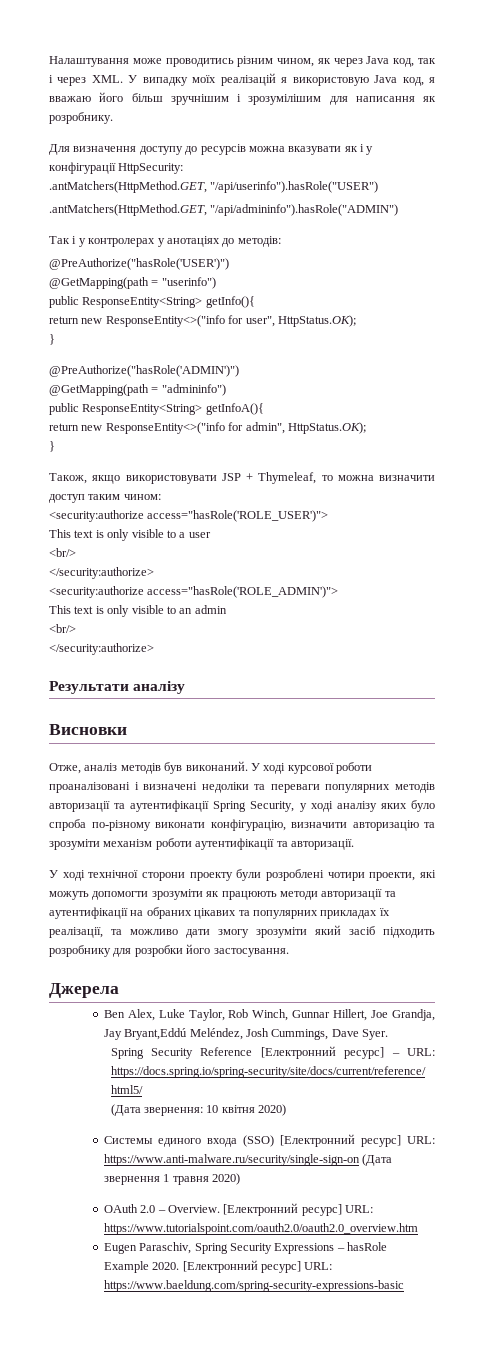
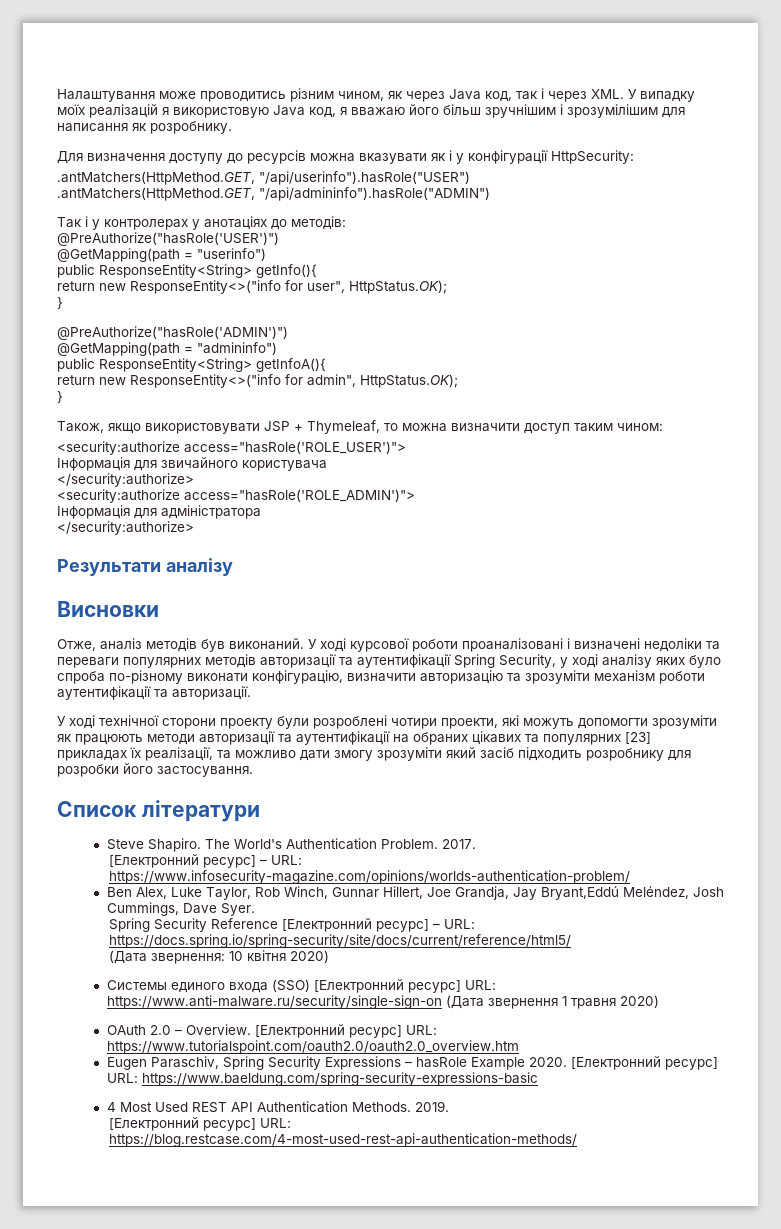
[49,529,211,541] [49,548,76,557] [49,567,154,579] [49,586,339,598] [49,605,227,617] [49,624,76,633] This text is only visible to a user // <br/> // </security:authorize> // <security:authorize access="hasRole('ROLE_ADMIN')"> // This text is only visible to an admin // <br/> -> [57,457,327,471] [57,473,194,487] [57,489,415,503] [57,505,261,519] Інформація для звичайного користувача // </security:authorize> // <security:authorize access="hasRole('ROLE_ADMIN')"> // Інформація для адміністратора
(318, 914) none -> [625,732,651,744] [23]
[49,983,119,998] Джерела -> [57,800,260,822] [106,838,476,852] [109,854,303,868] [109,870,631,884] Список літератури // Steve Shapiro. The World's Authentication Problem. 2017. // [Електронний ресурс] – URL: https://www.infosecurity-magazine.com/opinions/worlds-authentication-problem/
(404, 1286) none -> [106,1101,449,1113] [109,1117,292,1131] [109,1133,578,1147] // 4 Most Used REST API Authentication Methods. 2019. // [Електронний ресурс] URL: https://blog.restcase.com/4-most-used-rest-api-authentication-methods/

